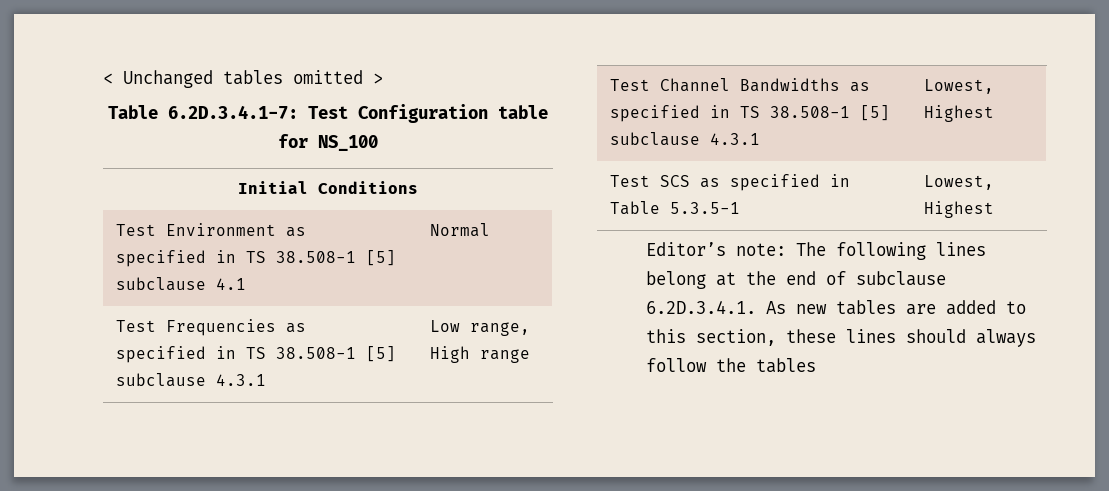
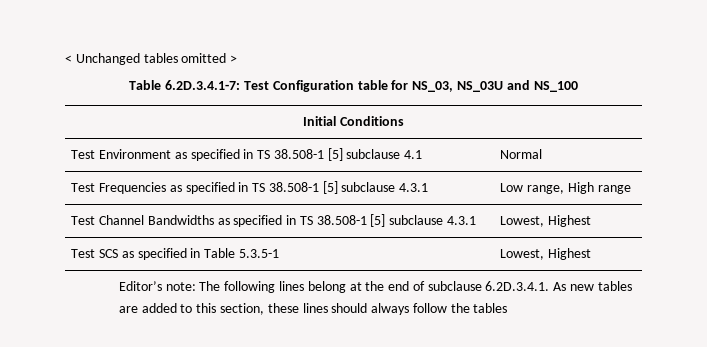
(308, 141) none -> [412,80,530,92] NS_03, NS_03U and

